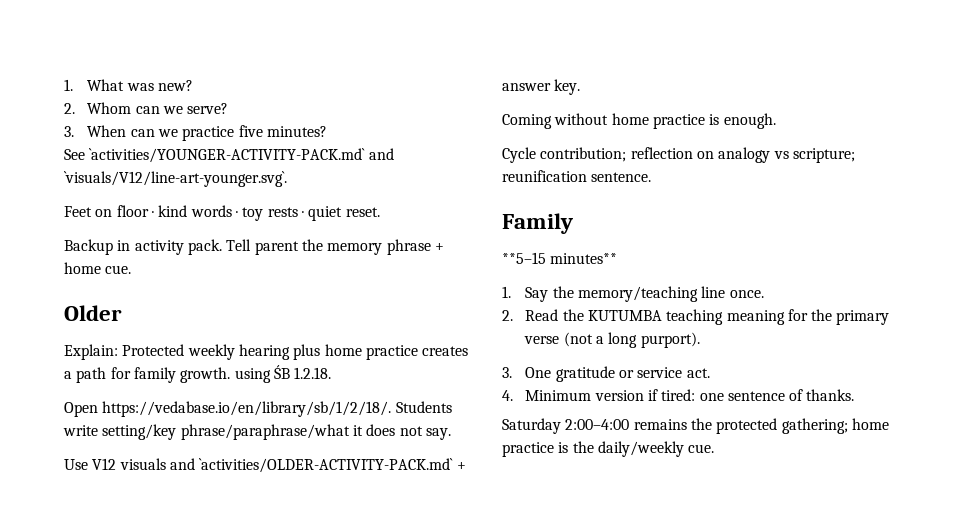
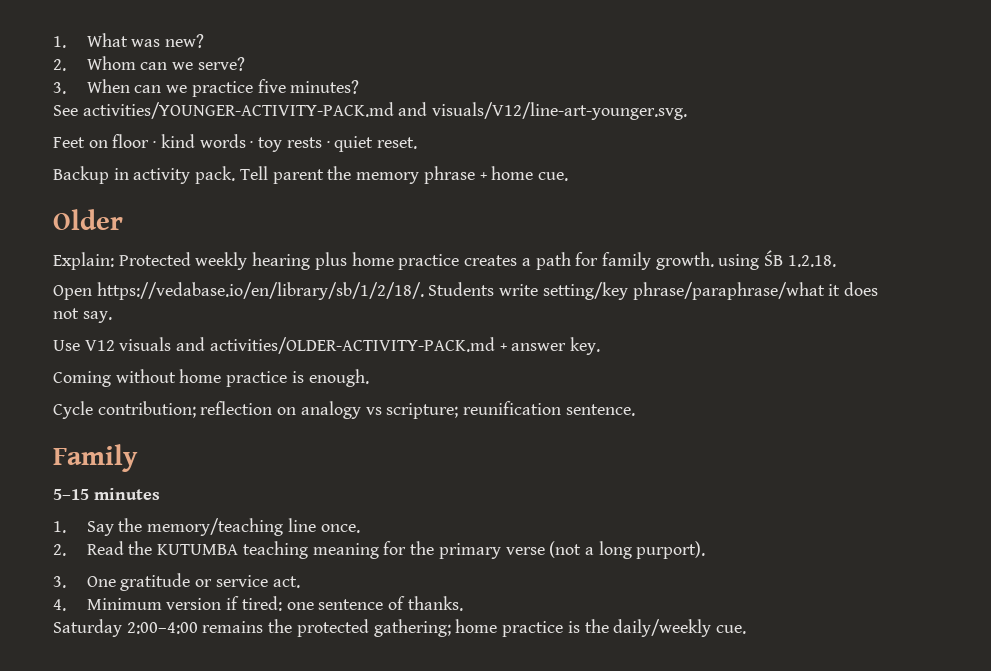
[89,148,394,163] [64,171,287,187] `activities/YOUNGER-ACTIVITY-PACK.md` and `visuals/V12/line-art-younger.svg`. -> [82,102,688,120] activities/YOUNGER-ACTIVITY-PACK.md and visuals/V12/line-art-younger.svg.
[199,458,454,473] `activities/OLDER-ACTIVITY-PACK.md` -> [209,337,495,354] activities/OLDER-ACTIVITY-PACK.md
[502,252,618,264] **5–15 minutes** -> [53,488,160,500] 5–15 minutes

